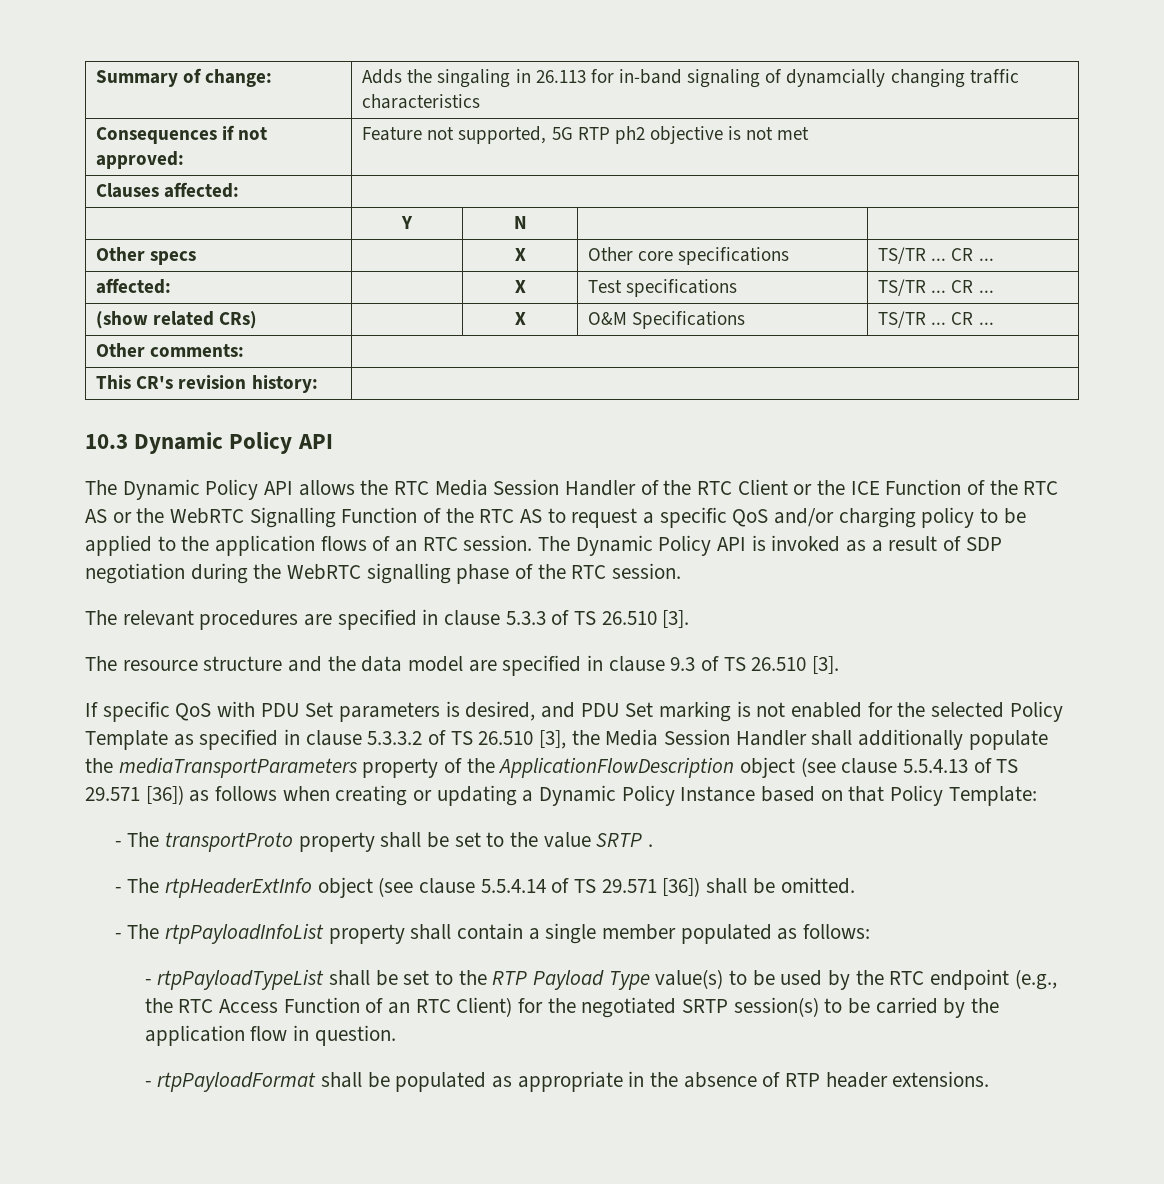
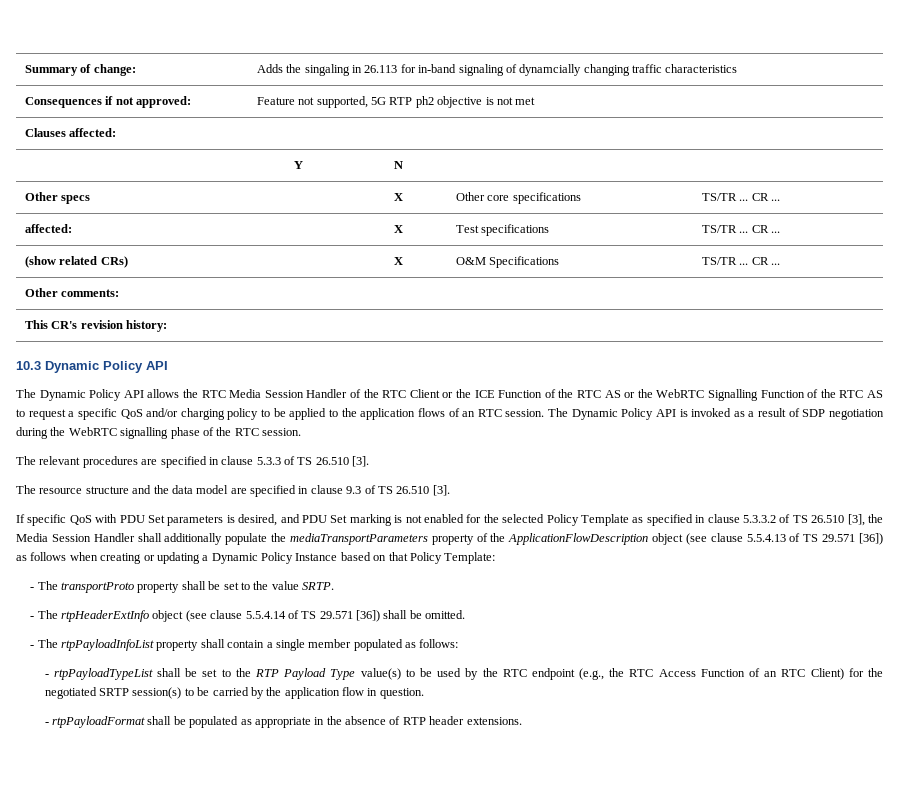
[596,833,654,847] SRTP . -> [302,582,335,590] SRTP.

